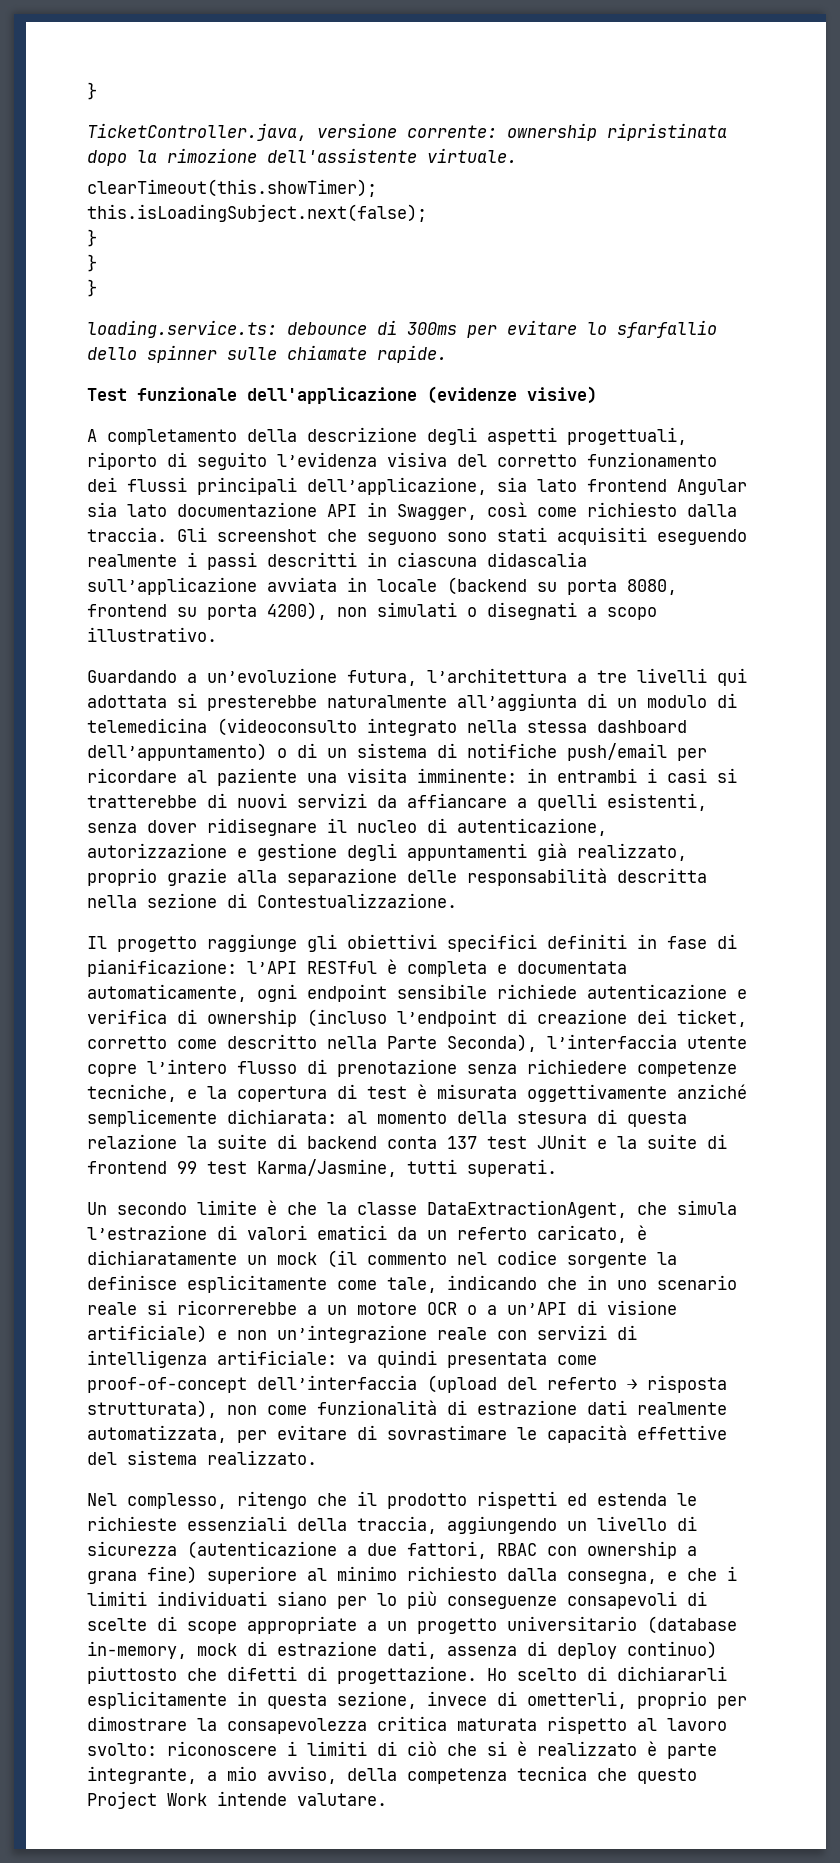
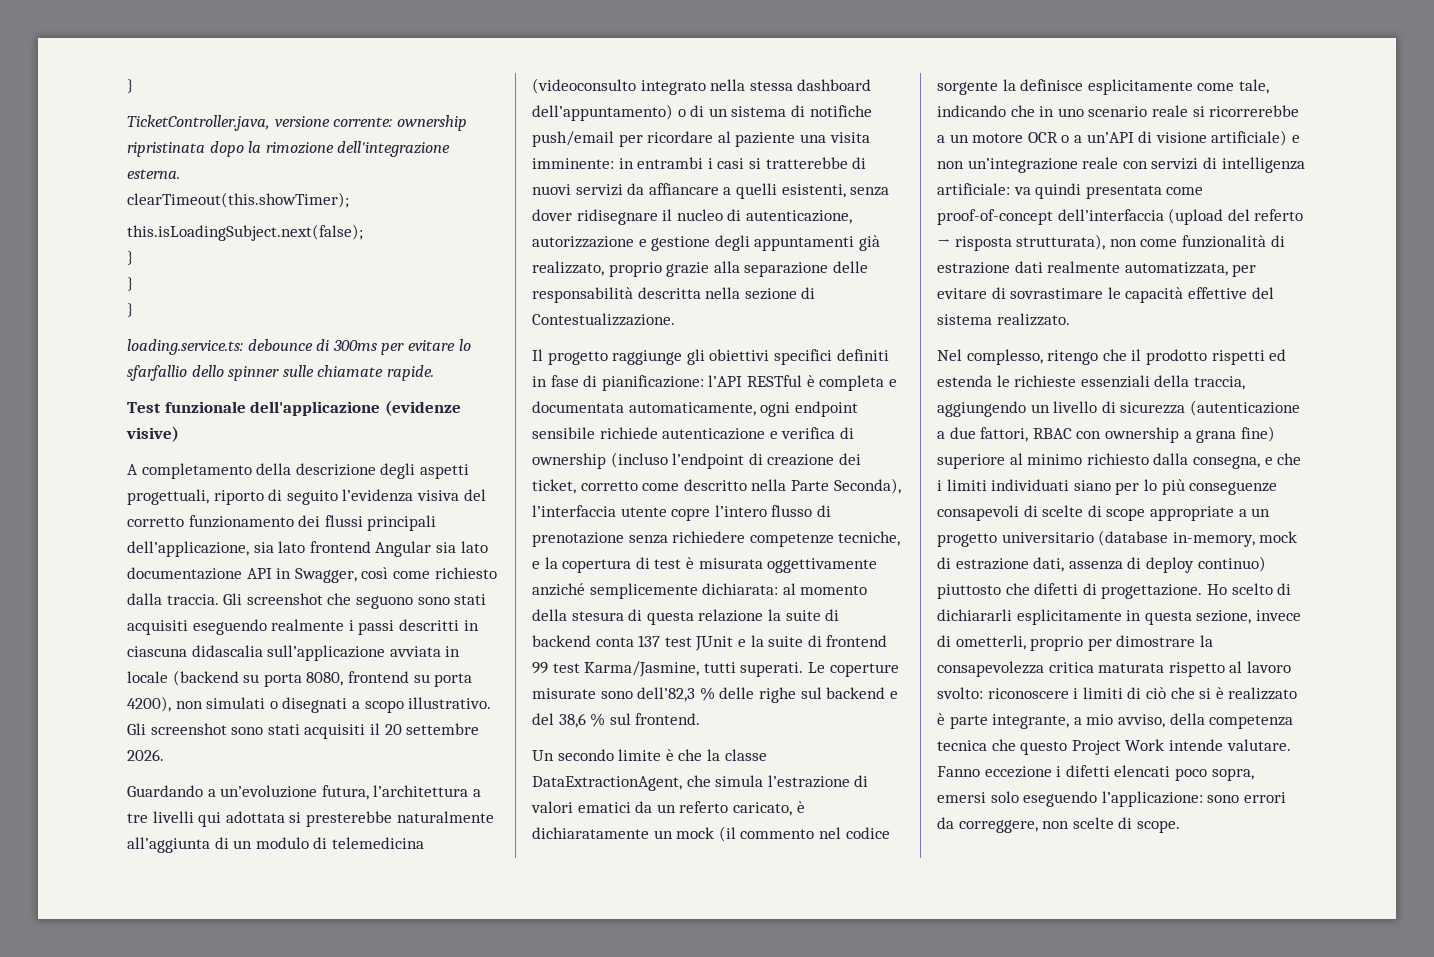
[267,148,517,163] dell'assistente virtuale. -> [337,141,451,157] [127,169,180,179] dell'integrazione esterna.
(217, 634) none -> [127,723,480,739] [127,749,164,761] Gli screenshot sono stati acquisiti il 20 settembre 2026.
(557, 1168) none -> [807,662,899,677] [532,687,898,703] [532,713,701,728] Le coperture misurate sono dell’82,3 % delle righe sul backend e del 38,6 % sul frontend.
(387, 1799) none -> [937,765,1254,781] [937,791,1286,807] [937,817,1180,833] Fanno eccezione i difetti elencati poco sopra, emersi solo eseguendo l’applicazione: sono errori da correggere, non scelte di scope.

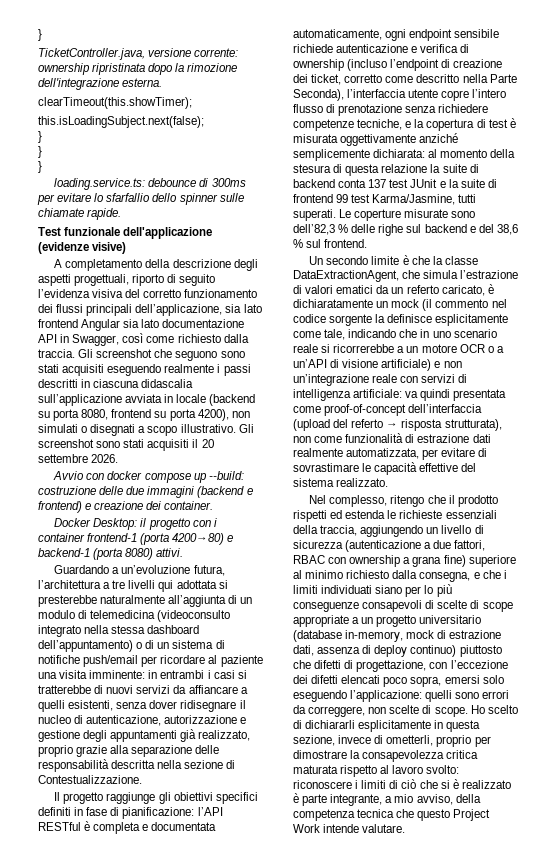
(164, 755) none -> [53,471,244,483] [38,486,253,498] [38,501,214,513] [54,518,217,530] [38,533,234,545] [38,548,184,560] // Avvio con docker compose up --build: costruzione delle due immagini (backend e frontend) e creazione dei container. // Docker Desktop: il progetto con i container frontend-1 (porta 4200→80) e backend-1 (porta 8080) attivi.
[1101,584,1203,599] progettazione. -> [356,660,508,672] [293,675,504,687] [293,690,510,702] [293,705,468,717] progettazione, con l’eccezione dei difetti elencati poco sopra, emersi solo eseguendo l’applicazione: quelli sono errori da correggere, non scelte di scope.
[937,765,1254,781] [937,791,1286,807] [937,817,1180,833] Fanno eccezione i difetti elencati poco sopra, emersi solo eseguendo l’applicazione: sono errori da correggere, non scelte di scope. -> (406, 828) none

